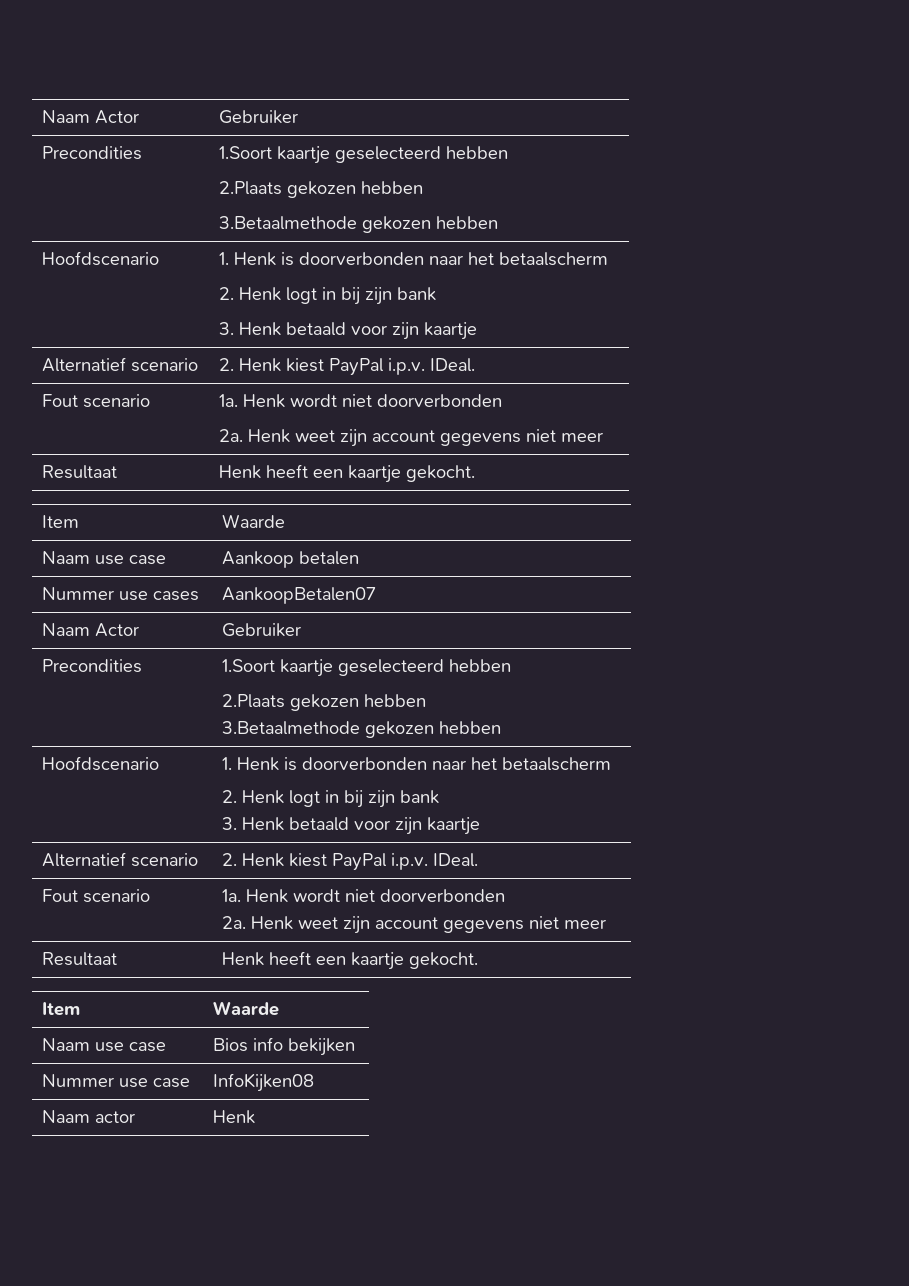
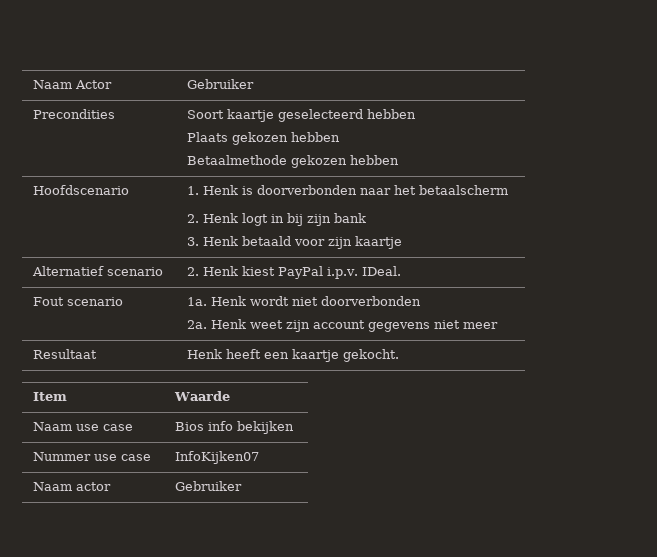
[41,110,139,124] [218,110,298,124] [41,146,142,160] [218,146,508,164] [218,181,423,198] [218,216,498,233] [41,251,159,266] [218,252,608,266] [218,287,436,305] [218,322,477,340] [41,357,198,372] [218,358,475,376] [41,394,150,408] [218,394,502,408] [218,429,603,447] [41,465,117,479] [218,464,475,483] [41,515,79,528] [221,514,285,528] [41,551,166,565] [221,551,359,568] [41,587,199,601] [221,587,376,604] [41,623,139,637] [221,623,301,637] [41,659,142,673] [221,659,511,677] [221,694,426,711] [221,721,360,735] Naam Actor | Gebruiker // Precondities | 1.Soort kaartje geselecteerd hebben // 2.Plaats gekozen hebben // 3.Betaalmethode gekozen hebben // Hoofdscenario | 1. Henk is doorverbonden naar het betaalscherm // 2. Henk logt in bij zijn bank // 3. Henk betaald voor zijn kaartje // Alternatief scenario | 2. Henk kiest PayPal i.p.v. IDeal. // Fout scenario | 1a. Henk wordt niet doorverbonden // 2a. Henk weet zijn account gegevens niet meer // Resultaat | Henk heeft een kaartje gekocht. // Item | Waarde // Naam use case | Aankoop betalen // Nummer use cases | AankoopBetalen07 // Naam Actor | Gebruiker // Precondities | 1.Soort kaartje geselecteerd hebben // 2.Plaats gekozen hebben // 3.Betaalmethode -> [33,80,113,89] [187,79,255,89] [33,109,116,119] [187,109,417,122] [187,132,341,145] [187,155,288,165] Naam Actor | Gebruiker // Precondities | Soort kaartje geselecteerd hebben // Plaats gekozen hebben // Betaalmethode
[212,1073,314,1092] InfoKijken08 -> [175,451,260,464] InfoKijken07
[212,1110,255,1124] Henk -> [175,481,243,491] Gebruiker

